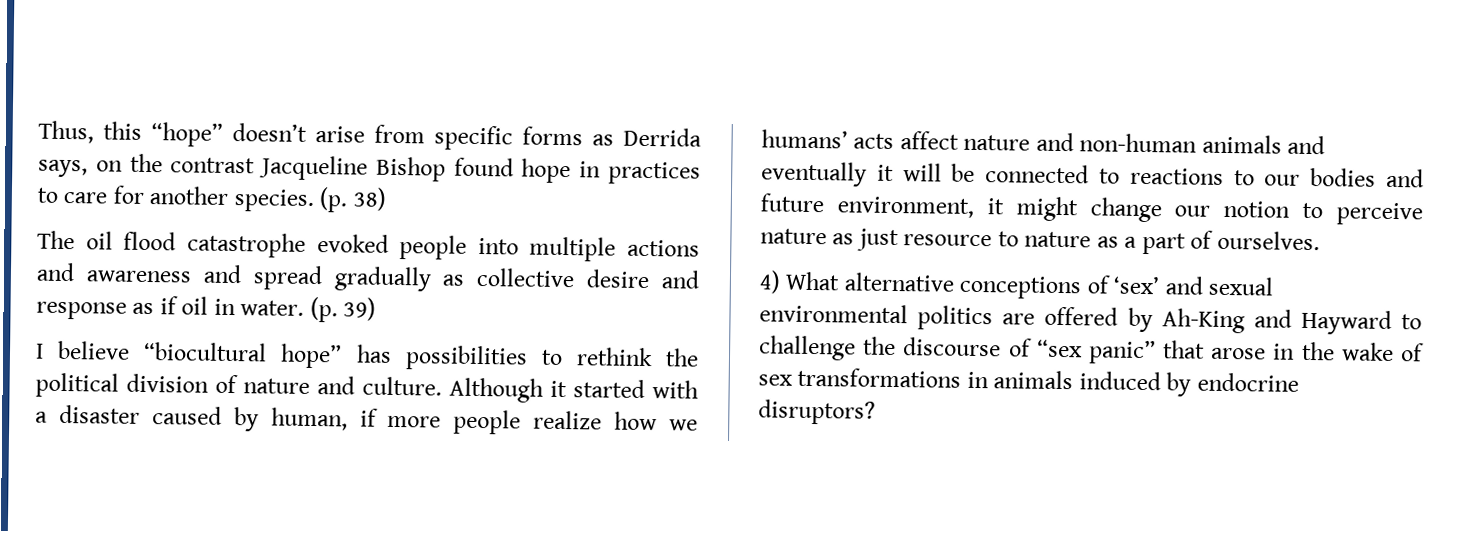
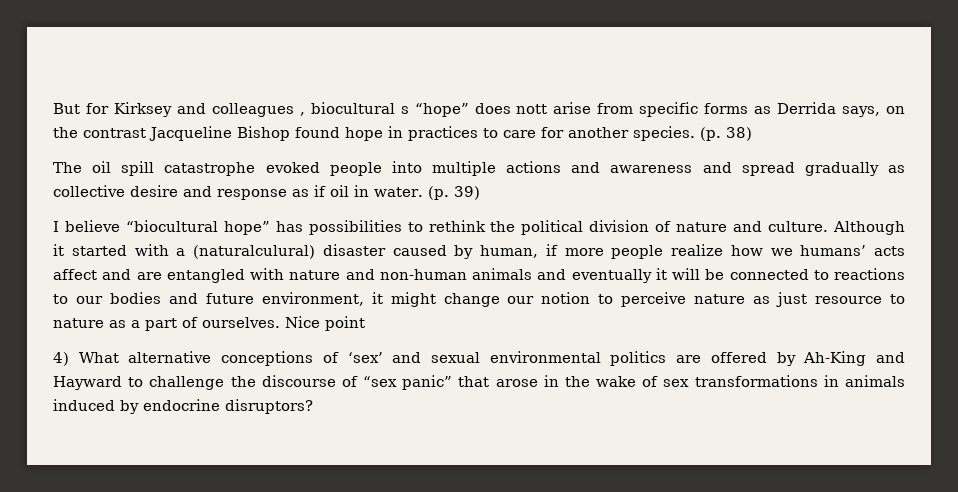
[38,120,307,147] Thus, this “hope” doesn’t -> [53,102,548,117] But for Kirksey and colleagues , biocultural s “hope” does nott
[123,231,177,251] flood -> [121,161,155,176] spill
(48, 417) none -> [193,245,315,259] (naturalculural)
(959, 140) none -> [102,268,284,283] and are entangled with
(1320, 240) none -> [285,316,365,331] Nice point

